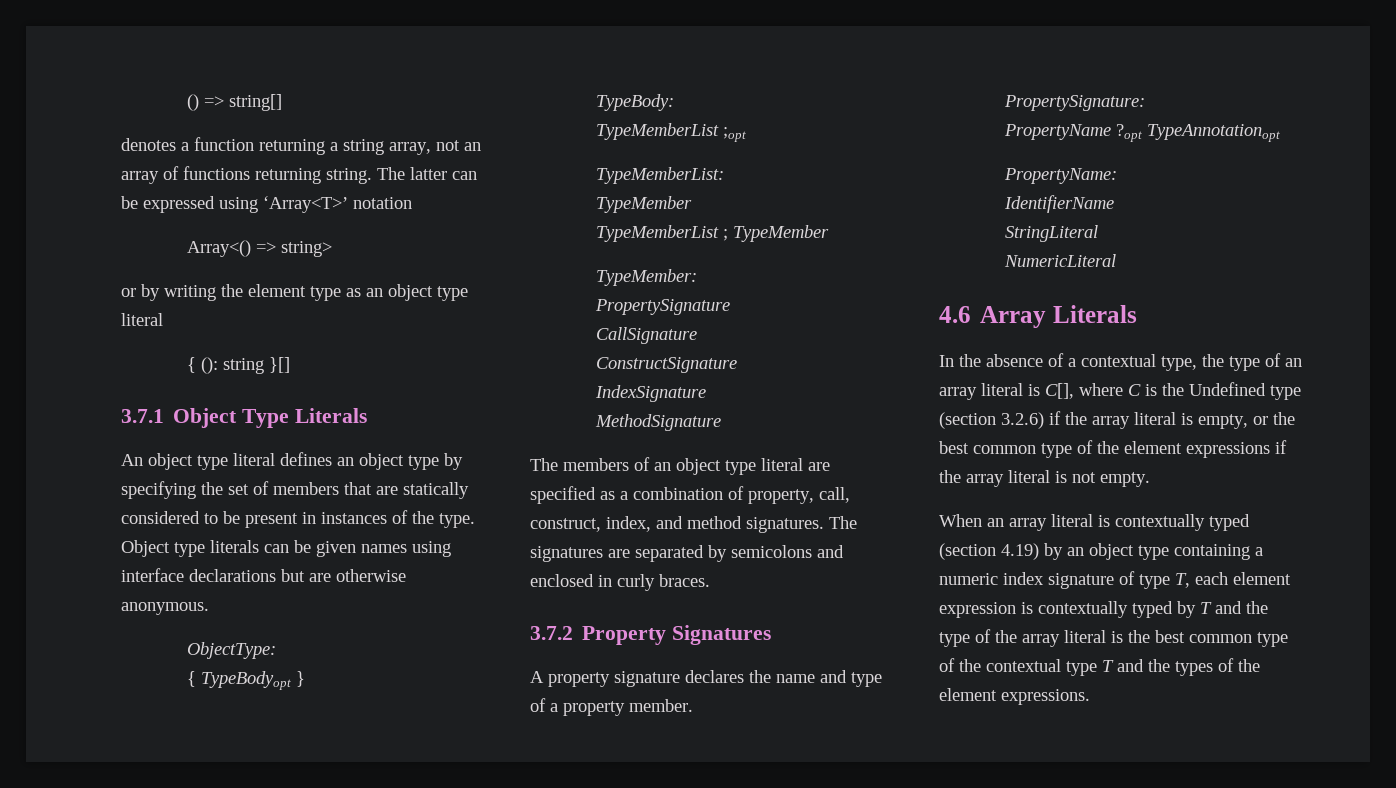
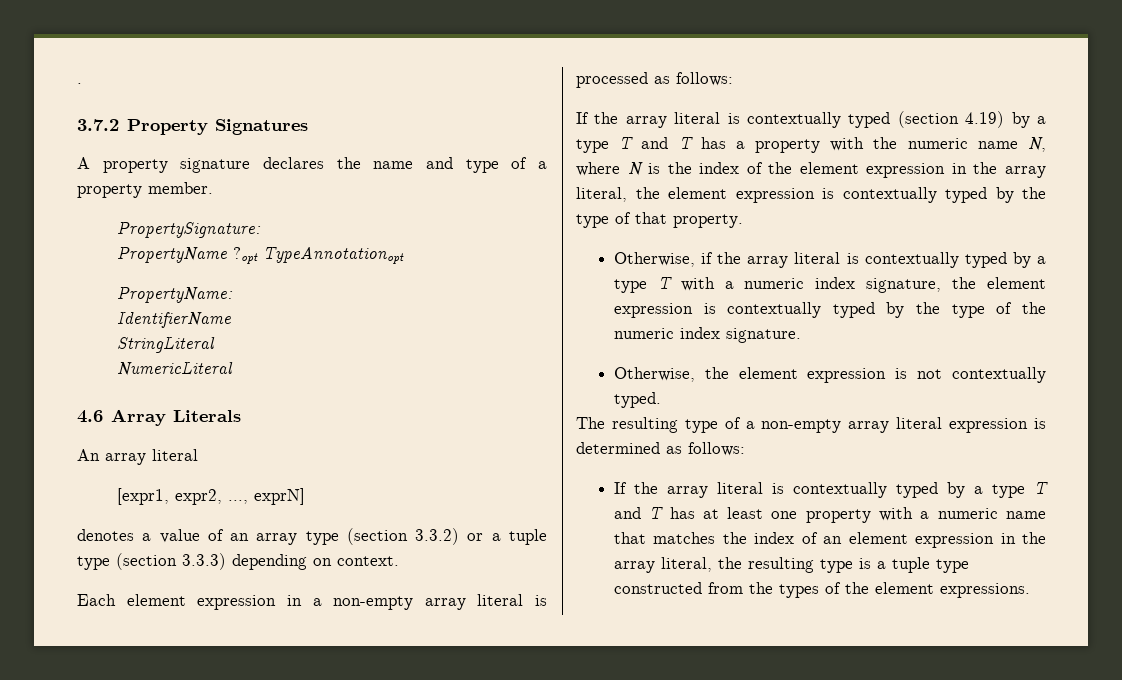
[186,94,282,111] [121,137,481,155] [121,166,477,184] [121,196,412,213] [186,240,332,257] [121,284,468,301] [121,313,163,326] [186,357,290,374] [121,408,367,428] [121,452,463,470] [121,481,469,499] [121,510,475,528] [121,540,451,557] [121,568,406,582] [121,602,209,615] [186,642,276,659] [186,671,305,690] [595,94,674,111] [595,123,746,142] [595,167,724,184] [595,196,692,213] [595,225,829,242] [595,269,697,286] [594,299,730,315] [595,327,697,344] [595,357,737,373] [594,385,706,402] [594,414,721,431] [530,457,830,475] [530,486,850,504] [530,516,857,533] [530,545,844,562] [530,574,710,591] () => string[] // denotes a function returning a string array, not an array of functions returning string. The latter can be expressed using ‘Array<T>’ notation // Array<() => string> // or by writing the element type as an object type literal // { (): string }[] // 3.7.1 Object Type Literals // An object type literal defines an object type by specifying the set of members that are statically considered to be present in instances of the type. Object type literals can be given names using interface declarations but are otherwise anonymous. // ObjectType: // { TypeBodyopt } // TypeBody: // TypeMemberList ;opt // TypeMemberList: // TypeMember // TypeMemberList ; TypeMember // TypeMember: // PropertySignature // CallSignature // ConstructSignature // IndexSignature // MethodSignature // The members of an object type literal are specified as a combination of property, call, construct, index, and method signatures. The signatures are separated by semicolons and enclosed in curly braces. -> [77,83,82,84] .
[939,353,1302,371] [939,382,1301,400] [939,411,1295,429] [939,440,1287,458] [939,470,1150,487] [939,514,1004,527] In the absence of a contextual type, the type of an array literal is C[], where C is the Undefined type (section 3.2.6) if the array literal is empty, or the best common type of the element expressions if the array literal is not empty. // When an -> [77,449,198,465] [116,488,305,505] [77,528,547,545] [77,553,399,570] [77,594,547,610] [576,72,733,88] [576,112,619,124] An array literal // [expr1, expr2, ..., exprN] // denotes a value of an array type (section 3.3.2) or a tuple type (section 3.3.3) depending on context. // Each element expression in a non-empty array literal is processed as follows: // If the
[1067,543,1263,560] [939,571,1291,589] [939,601,1268,618] [939,629,1288,647] [939,658,1144,676] an object type containing a numeric index signature of type T, each element expression is contextually typed by T and the type of the array literal is the best common type of the contextual type T and -> [1037,116,1046,124] [576,137,1046,153] [576,162,1046,178] [576,187,1046,203] [576,212,743,228] [613,252,1046,268] [613,277,1046,293] [613,302,1046,318] [613,327,801,343] [613,367,1046,383] [613,392,661,408] [576,417,1046,433] [576,442,745,456] [613,482,1048,498] [613,507,1046,523] [613,532,1046,548] [613,557,969,573] [613,582,743,594] a type T and T has a property with the numeric name N, where N is the index of the element expression in the array literal, the element expression is contextually typed by the type of that property. // Otherwise, if the array literal is contextually typed by a type T with a numeric index signature, the element expression is contextually typed by the type of the numeric index signature. // Otherwise, the element expression is not contextually typed. // The resulting type of a non-empty array literal expression is determined as follows: // If the array literal is contextually typed by a type T and T has at least one property with a numeric name that matches the index of an element expression in the array literal, the resulting type is a tuple type constructed from

